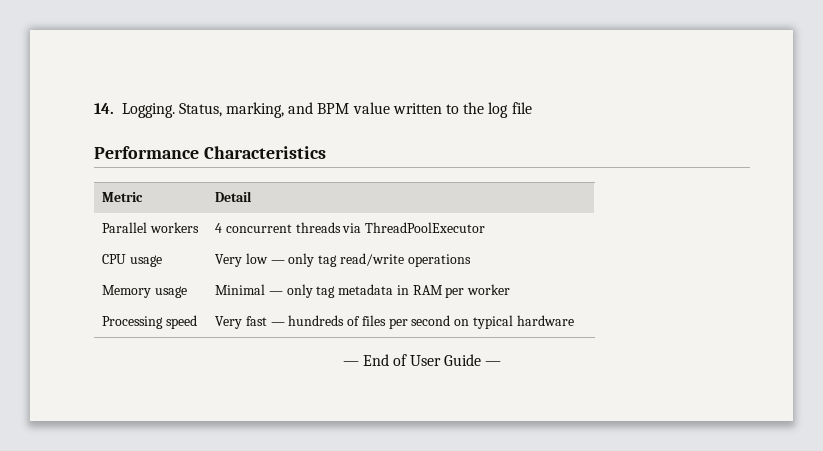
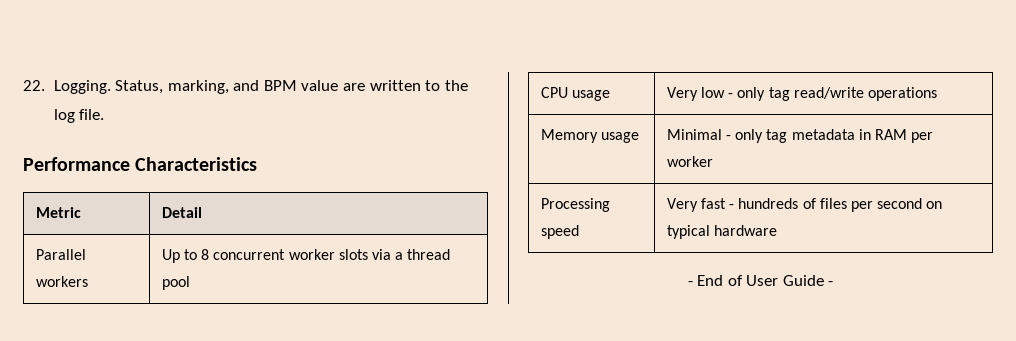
[94,103,114,114] 14. -> [23,80,45,91] 22.
(390, 108) none -> [343,83,366,91] are
[511,102,532,114] file -> [79,109,105,120] file.
[214,222,486,233] 4 concurrent threads via ThreadPoolExecutor -> [161,249,451,263] [161,276,190,290] Up to 8 concurrent worker slots via a thread pool
[270,260,285,264] — -> [728,93,734,98] -
[268,291,283,295] — -> [726,135,732,140] -
[270,322,285,326] — -> [729,204,735,209] -
[342,361,359,366] — -> [687,281,693,286] -
[485,361,502,366] — -> [828,281,834,286] -

